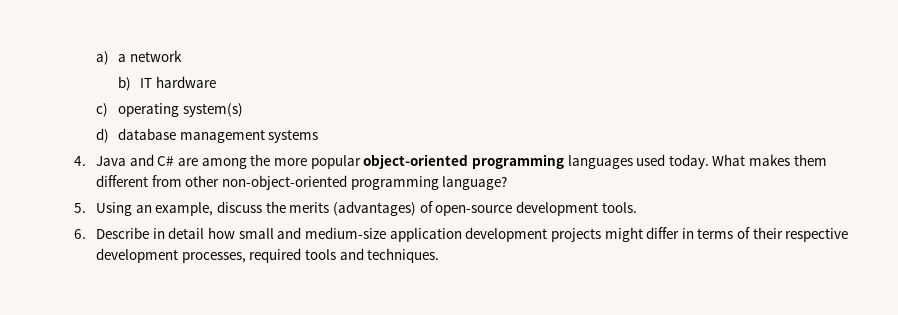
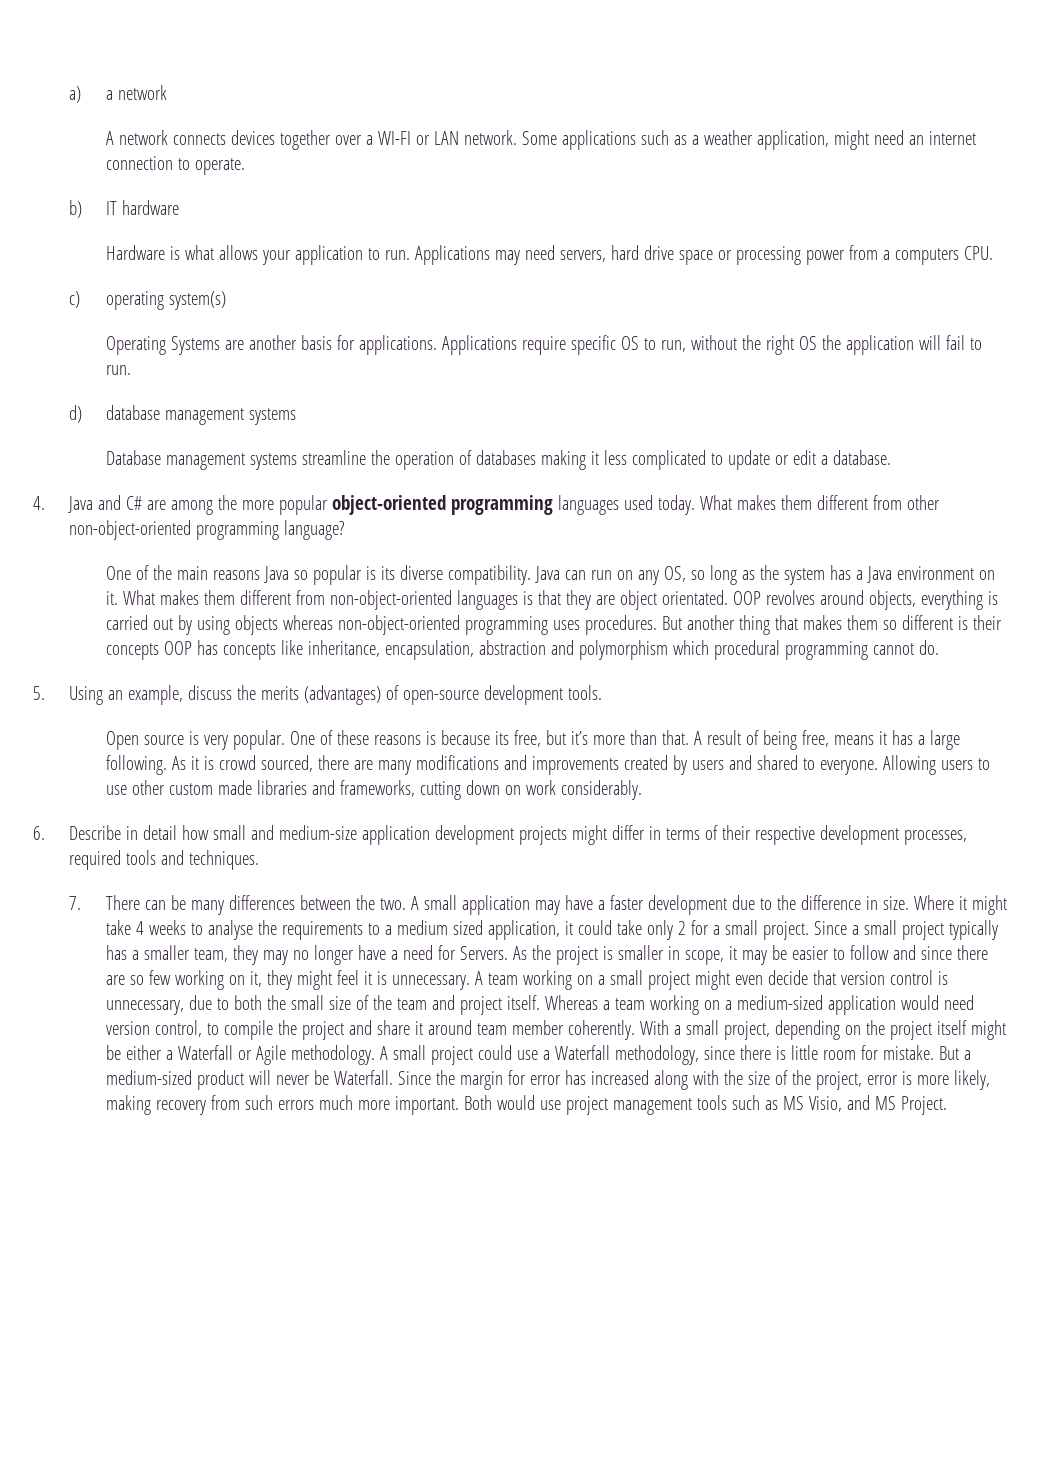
[118,76,216,91] [96,103,243,117] [96,128,319,143] b) IT hardware // c) operating system(s) // d) database management systems -> [105,130,976,150] [105,156,245,175] [69,200,179,218] [105,245,993,265] [69,291,226,310] [105,335,982,355] [105,365,131,375] [69,405,296,425] [105,450,891,470] A network connects devices together over a WI-FI or LAN network. Some applications such as a weather application, might need an internet connection to operate. // b) IT hardware // Hardware is what allows your application to run. Applications may need servers, hard drive space or processing power from a computers CPU. // c) operating system(s) // Operating Systems are another basis for applications. Applications require specific OS to run, without the right OS the application will fail to run. // d) database management systems // Database management systems streamline the operation of databases making it less complicated to update or edit a database.
(508, 183) none -> [105,565,995,585] [105,590,998,610] [105,615,1002,635] [105,640,939,660] // One of the main reasons Java so popular is its diverse compatibility. Java can run on any OS, so long as the system has a Java environment on it. What makes them different from non-object-oriented languages is that they are object orientated. OOP revolves around objects, everything is carried out by using objects whereas non-object-oriented programming uses procedures. But another thing that makes them so different is their concepts OOP has concepts like inheritance, encapsulation, abstraction and polymorphism which procedural programming cannot do.
(637, 207) none -> [105,730,960,750] [105,755,990,775] [105,780,642,800] // Open source is very popular. One of these reasons is because its free, but it’s more than that. A result of being free, means it has a large following. As it is crowd sourced, there are many modifications and improvements created by users and shared to everyone. Allowing users to use other custom made libraries and frameworks, cutting down on work considerably.
(440, 255) none -> [69,895,1007,915] [105,920,998,940] [105,945,988,965] [105,970,948,990] [105,995,974,1015] [105,1020,1006,1040] [105,1045,971,1065] [105,1070,990,1090] [105,1095,947,1115] // 7. There can be many differences between the two. A small application may have a faster development due to the difference in size. Where it might take 4 weeks to analyse the requirements to a medium sized application, it could take only 2 for a small project. Since a small project typically has a smaller team, they may no longer have a need for Servers. As the project is smaller in scope, it may be easier to follow and since there are so few working on it, they might feel it is unnecessary. A team working on a small project might even decide that version control is unnecessary, due to both the small size of the team and project itself. Whereas a team working on a medium-sized application would need version control, to compile the project and share it around team member coherently. With a small project, depending on the project itself might be either a Waterfall or Agile methodology. A small project could use a Waterfall methodology, since there is little room for mistake. But a medium-sized product will never be Waterfall. Since the margin for error has increased along with the size of the project, error is more likely, making recovery from such errors much more important. Both would use project management tools such as MS Visio, and MS Project.

